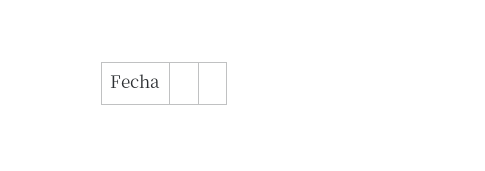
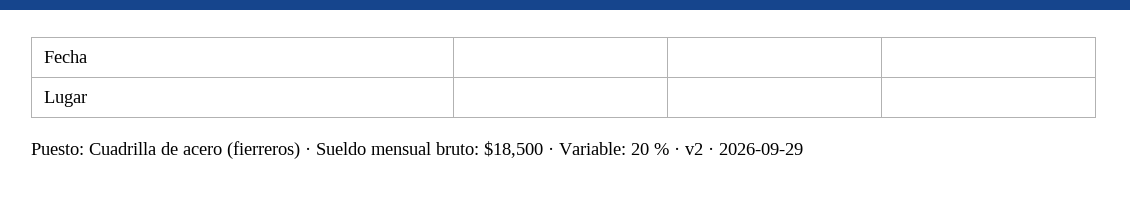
(161, 81) none -> [44,91,88,107] [31,141,803,159] | // Lugar | | | // Puesto: Cuadrilla de acero (fierreros) · Sueldo mensual bruto: $18,500 · Variable: 20 % · v2 · 2026-09-29

